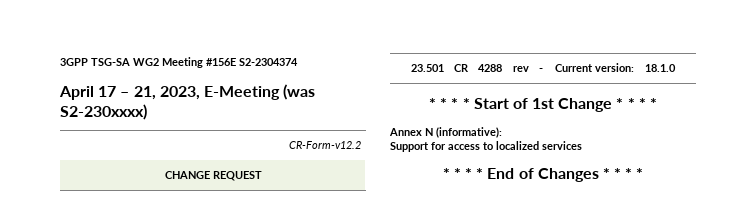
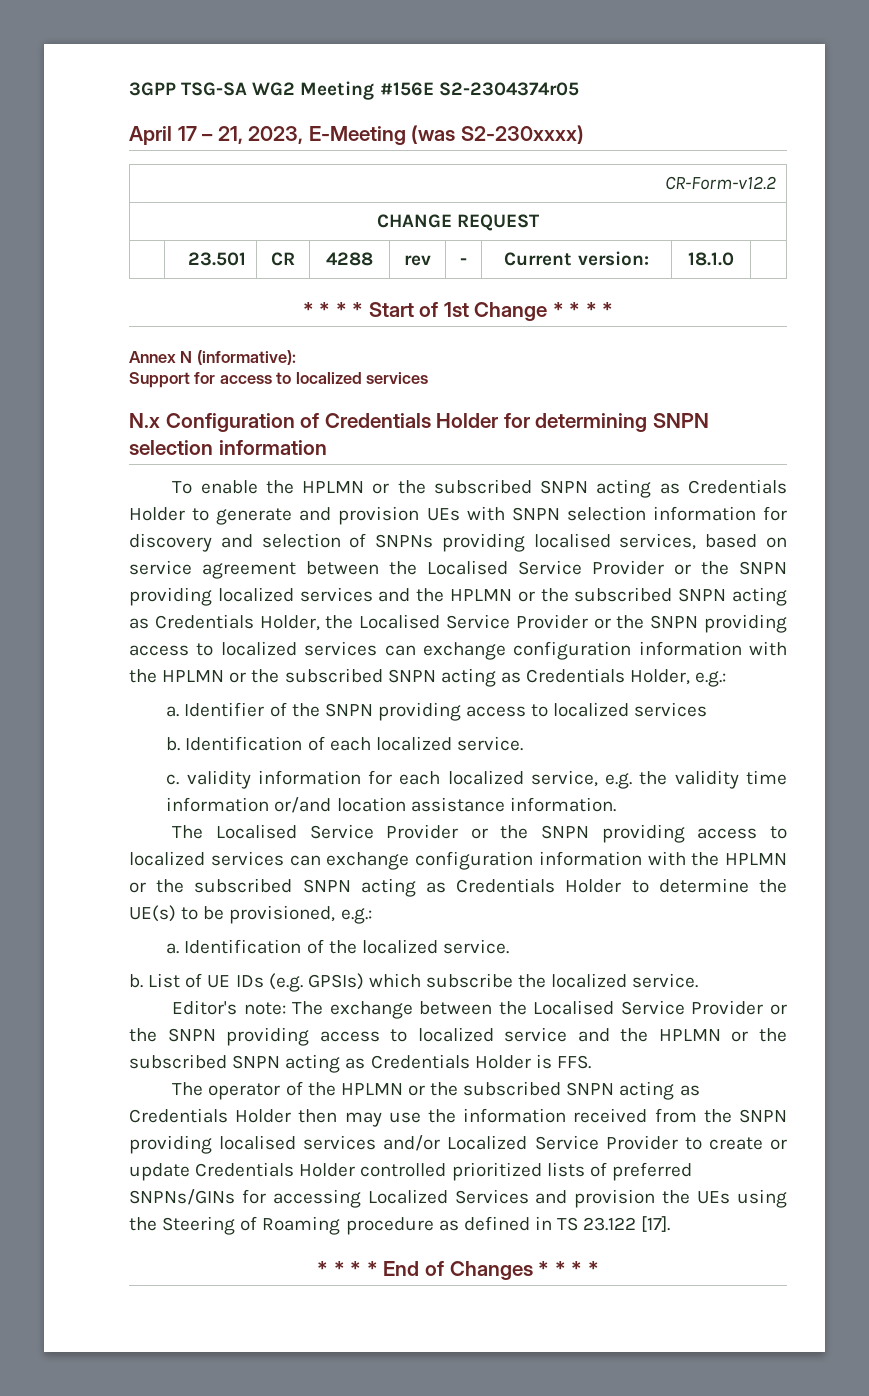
[239,58,298,66] S2-2304374 -> [438,82,579,96] S2-2304374r05
(582, 145) none -> [129,413,709,432] [129,440,327,455] [172,479,788,498] [129,506,788,525] [129,533,787,552] [129,560,787,579] [129,587,787,606] [129,614,787,633] [129,641,787,660] [129,668,727,687] [166,702,708,721] [166,736,523,751] [166,770,788,789] [166,797,616,813] [172,824,787,843] [129,851,787,870] [129,878,788,897] [129,905,372,924] [166,939,509,954] [129,973,699,992] [172,1000,787,1019] [129,1027,787,1046] [129,1054,591,1073] [172,1081,700,1100] [129,1108,788,1127] [129,1135,787,1154] [129,1162,692,1181] [129,1189,788,1208] [129,1216,671,1235] // N.x Configuration of Credentials Holder for determining SNPN selection information // To enable the HPLMN or the subscribed SNPN acting as Credentials Holder to generate and provision UEs with SNPN selection information for discovery and selection of SNPNs providing localised services, based on service agreement between the Localised Service Provider or the SNPN providing localized services and the HPLMN or the subscribed SNPN acting as Credentials Holder, the Localised Service Provider or the SNPN providing access to localized services can exchange configuration information with the HPLMN or the subscribed SNPN acting as Credentials Holder, e.g.: // a. Identifier of the SNPN providing access to localized services // b. Identification of each localized service. // c. validity information for each localized service, e.g. the validity time information or/and location assistance information. // The Localised Service Provider or the SNPN providing access to localized services can exchange configuration information with the HPLMN or the subscribed SNPN acting as Credentials Holder to determine the UE(s) to be provisioned, e.g.: // a. Identification of the localized service. // b. List of UE IDs (e.g. GPSIs) which subscribe the localized service. // Editor's note: The exchange between the Localised Service Provider or the SNPN providing access to localized service and the HPLMN or the subscribed SNPN acting as Credentials Holder is FFS. // The operator of the HPLMN or the subscribed SNPN acting as Credentials Holder then may use the information received from the SNPN providing localised services and/or Localized Service Provider to create or update Credentials Holder controlled prioritized lists of preferred SNPNs/GINs for accessing Localized Services and provision the UEs using the Steering of Roaming procedure as defined in TS 23.122 [17].

